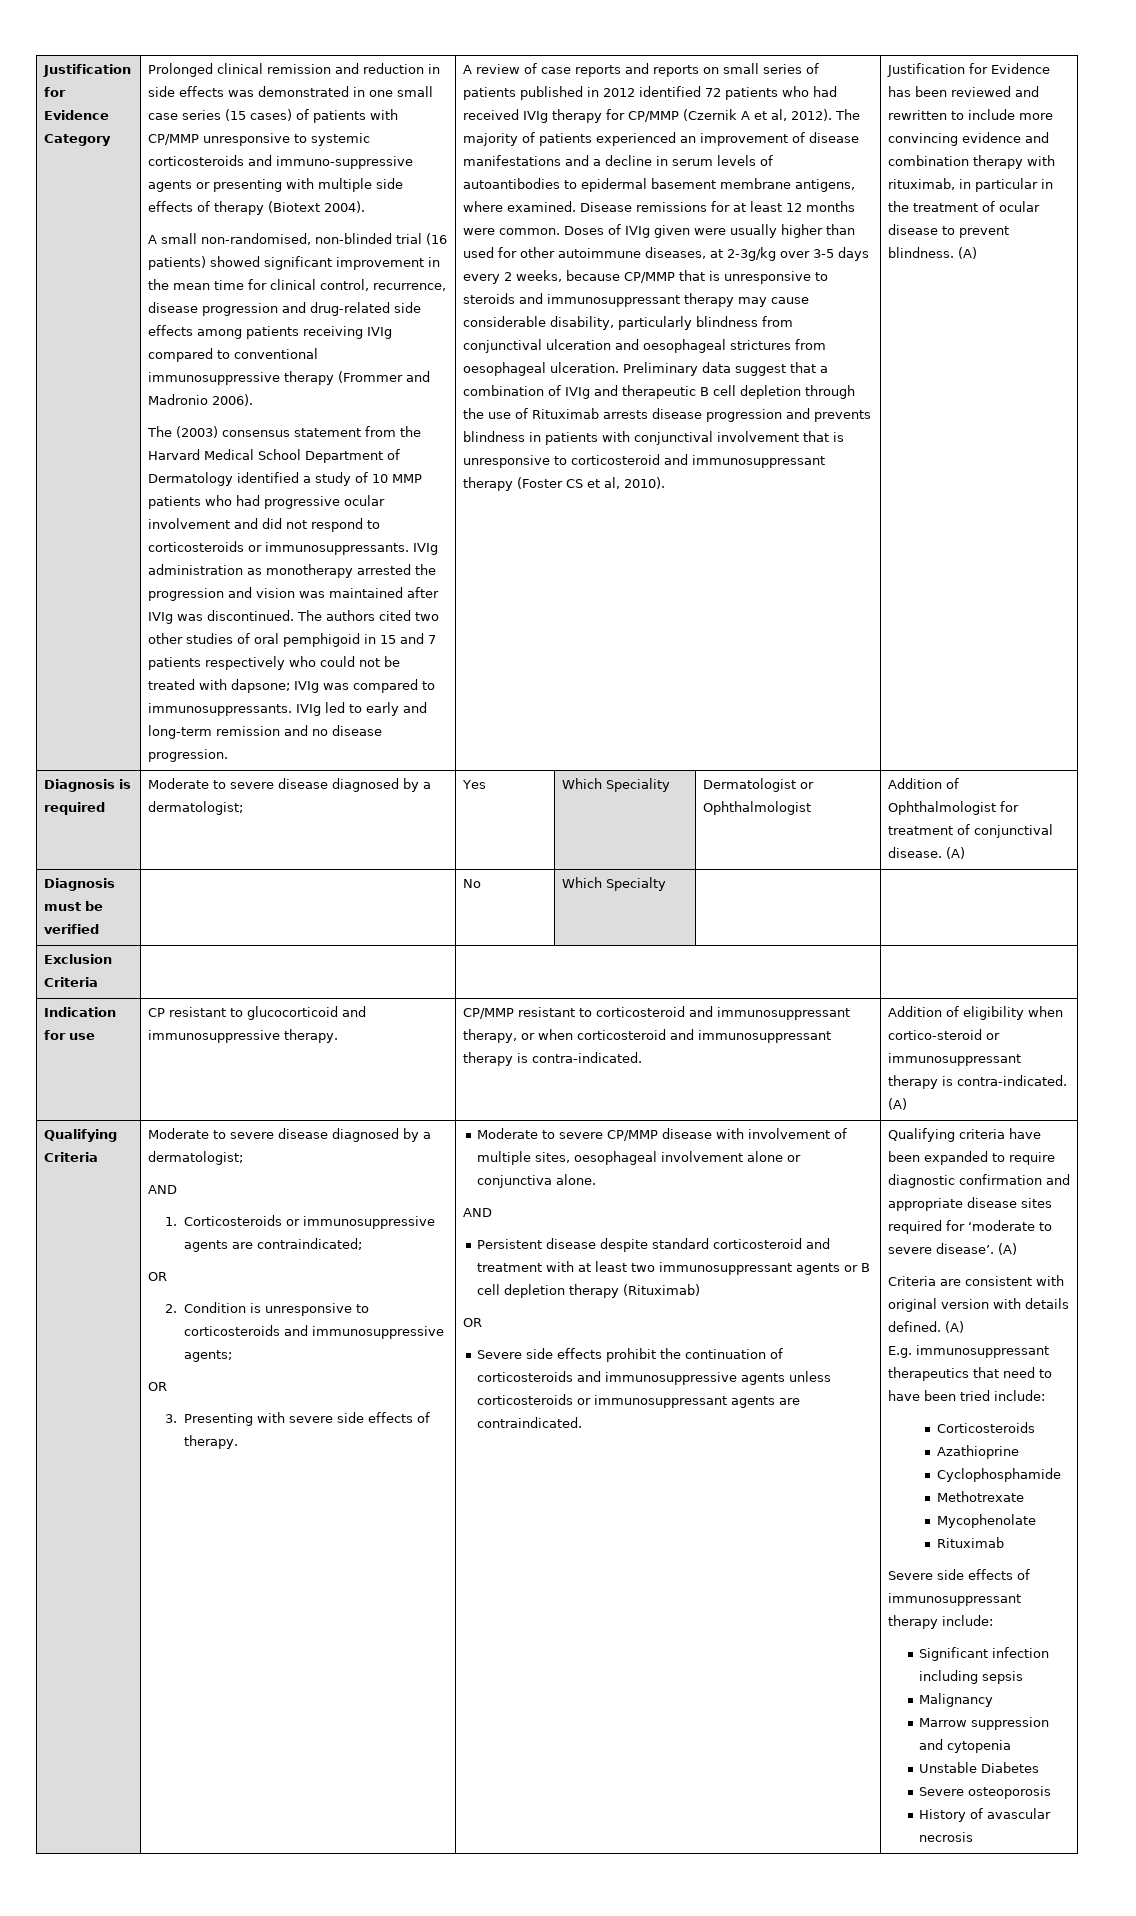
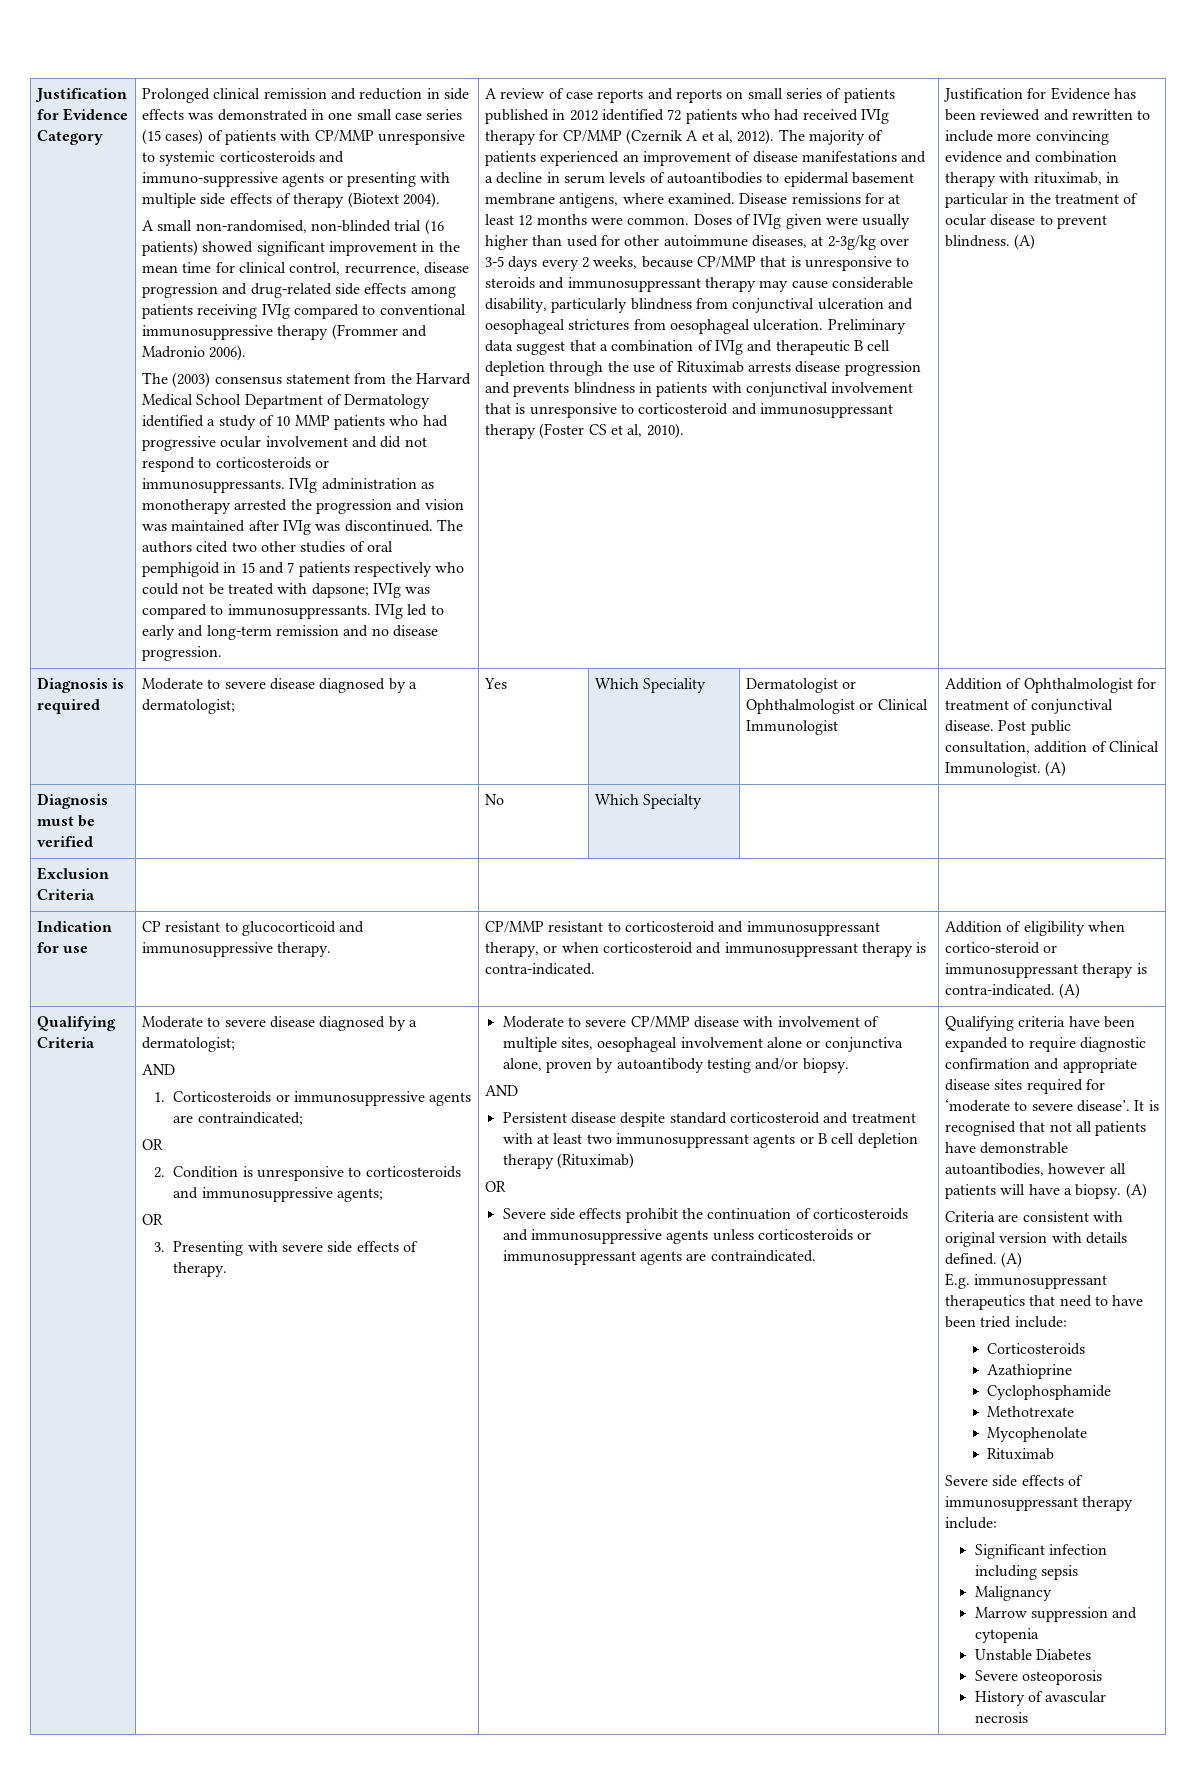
(811, 808) none -> [859,699,928,710] [746,720,839,735] or Clinical Immunologist
(942, 852) none -> [998,720,1071,735] [945,741,1160,754] [945,762,1042,777] Post public consultation, addition of Clinical Immunologist.
[556,1174,597,1185] alone. -> [502,1058,849,1073] alone, proven by autoantibody testing and/or biopsy.
(994, 1248) none -> [1134,1100,1159,1111] [945,1121,1147,1136] [945,1142,1069,1154] [945,1163,1126,1176] [945,1184,1122,1199] It is recognised that not all patients have demonstrable autoantibodies, however all patients will have a biopsy.

